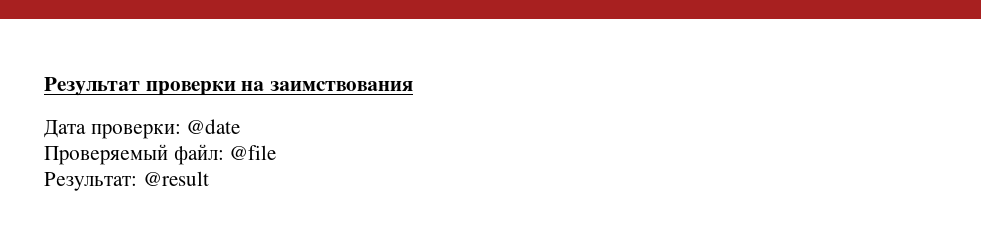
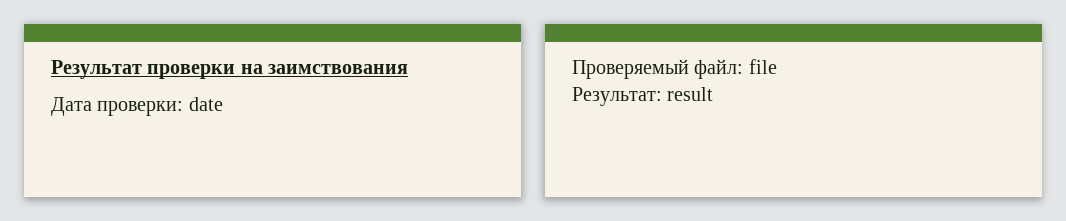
[186,119,241,134] @date -> [188,97,223,111] date
[229,145,277,160] @file -> [748,59,777,74] file
[142,171,209,186] @result -> [667,87,714,101] result

